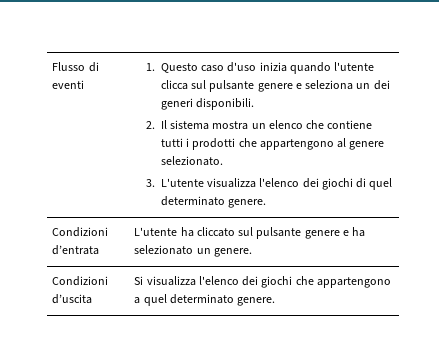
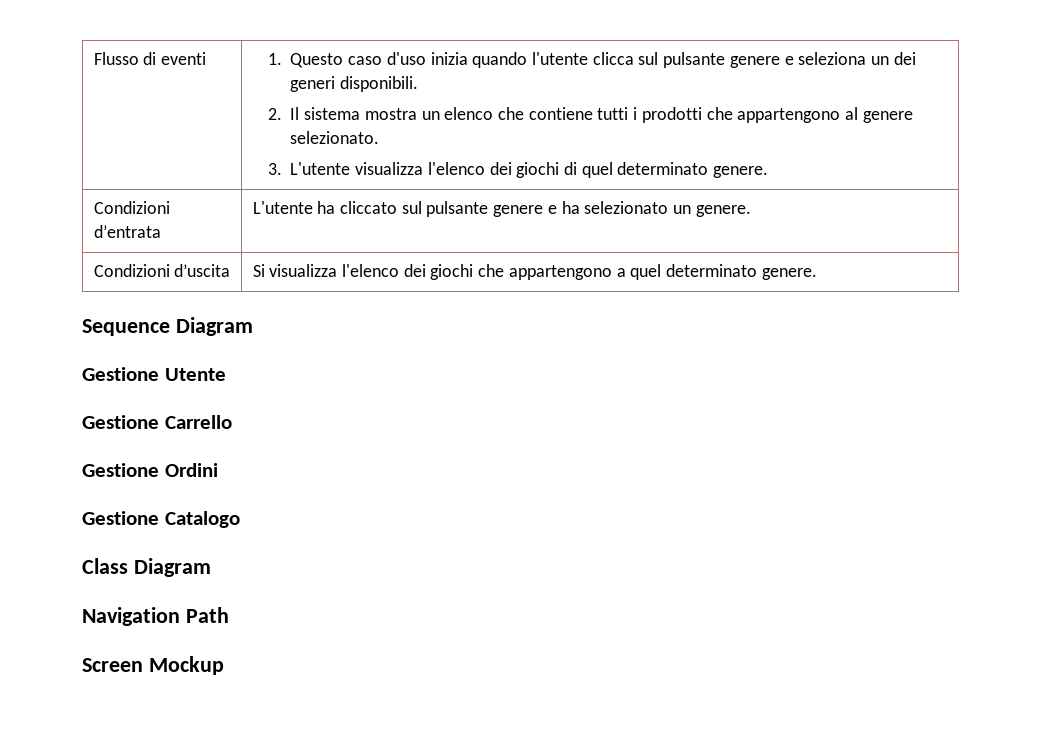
(276, 301) none -> [82,317,253,336] [82,367,226,381] [82,415,232,429] [82,463,218,477] [82,511,240,528] [82,558,211,577] [82,607,229,626] [82,656,224,675] // Sequence Diagram // Gestione Utente // Gestione Carrello // Gestione Ordini // Gestione Catalogo // Class Diagram // Navigation Path // Screen Mockup

